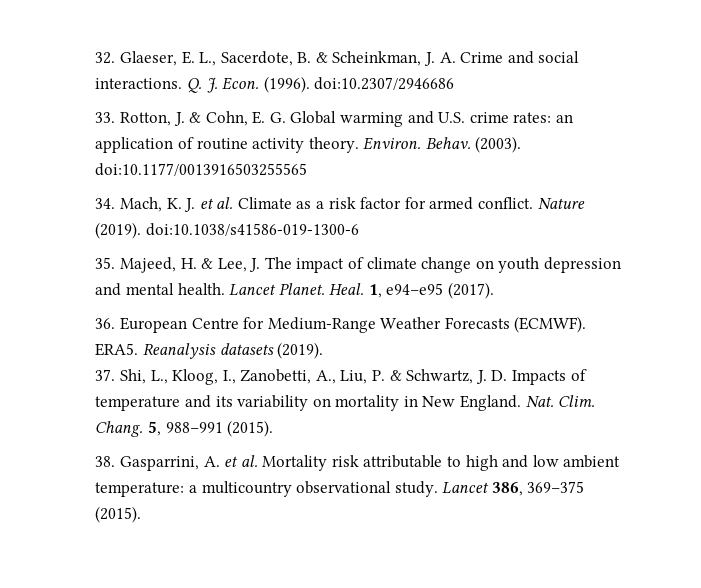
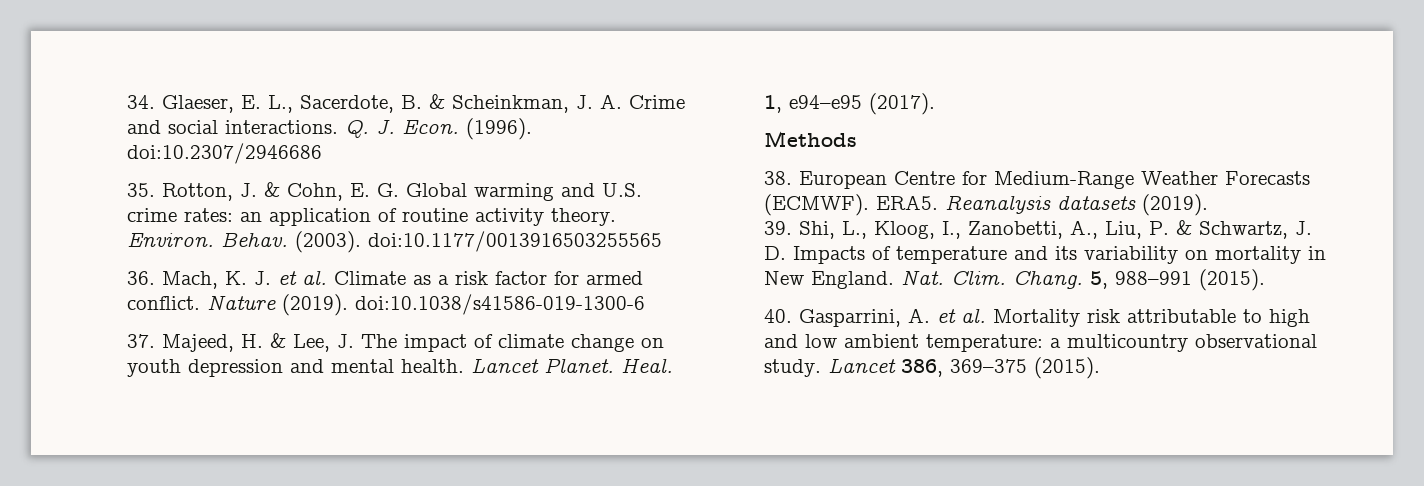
[95,52,116,64] 32. -> [126,95,155,109] 34.
[95,112,116,123] 33. -> [126,183,155,197] 35.
[95,198,116,209] 34. -> [126,271,155,285] 36.
[95,257,116,269] 35. -> [126,334,155,348] 37.
[95,318,116,329] 36. -> [763,131,857,147] [763,171,792,185] Methods // 38.
[95,369,116,381] 37. -> [763,221,792,235] 39.
[95,456,116,467] 38. -> [763,309,792,323] 40.

